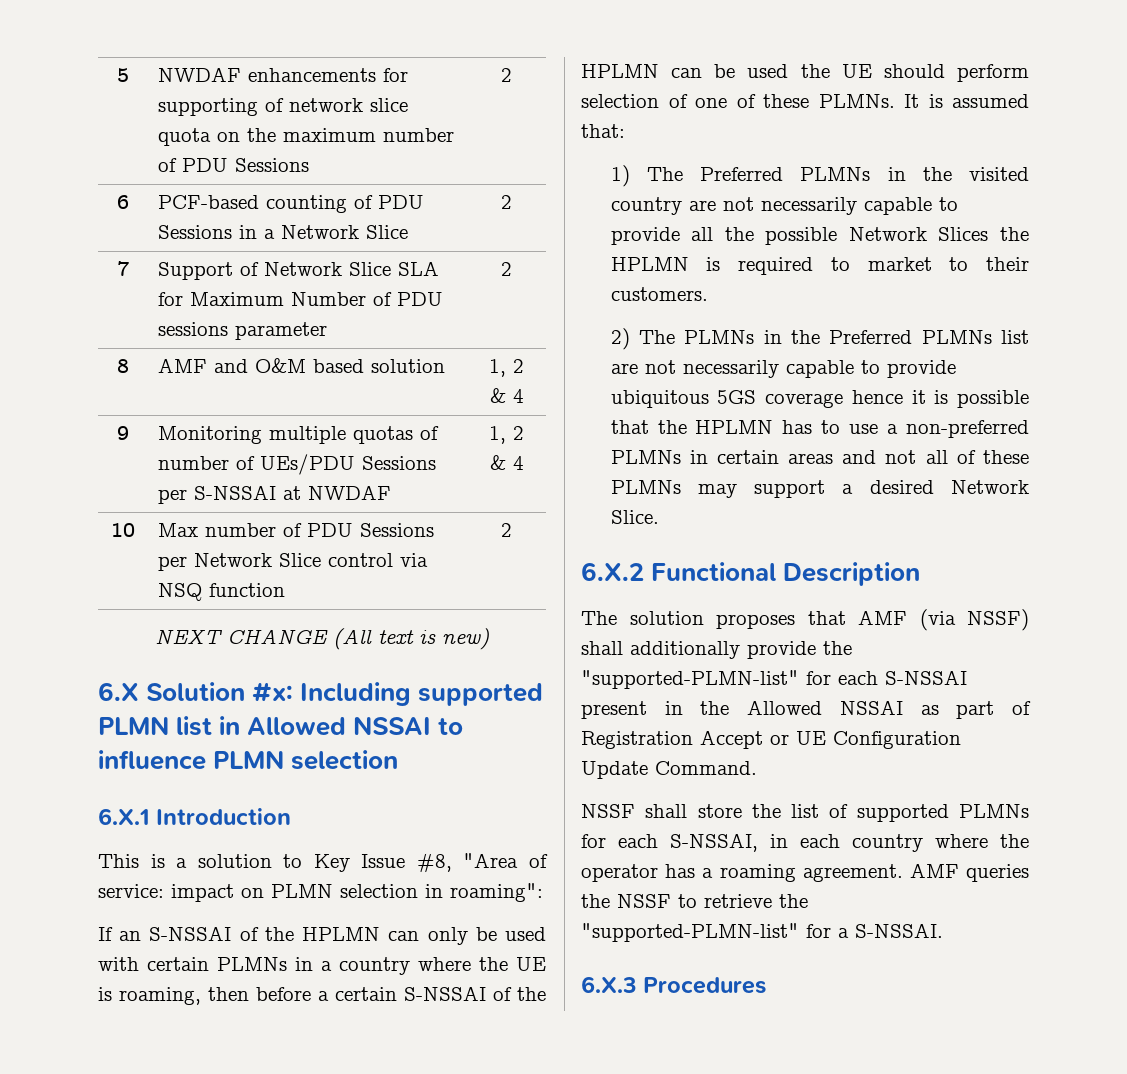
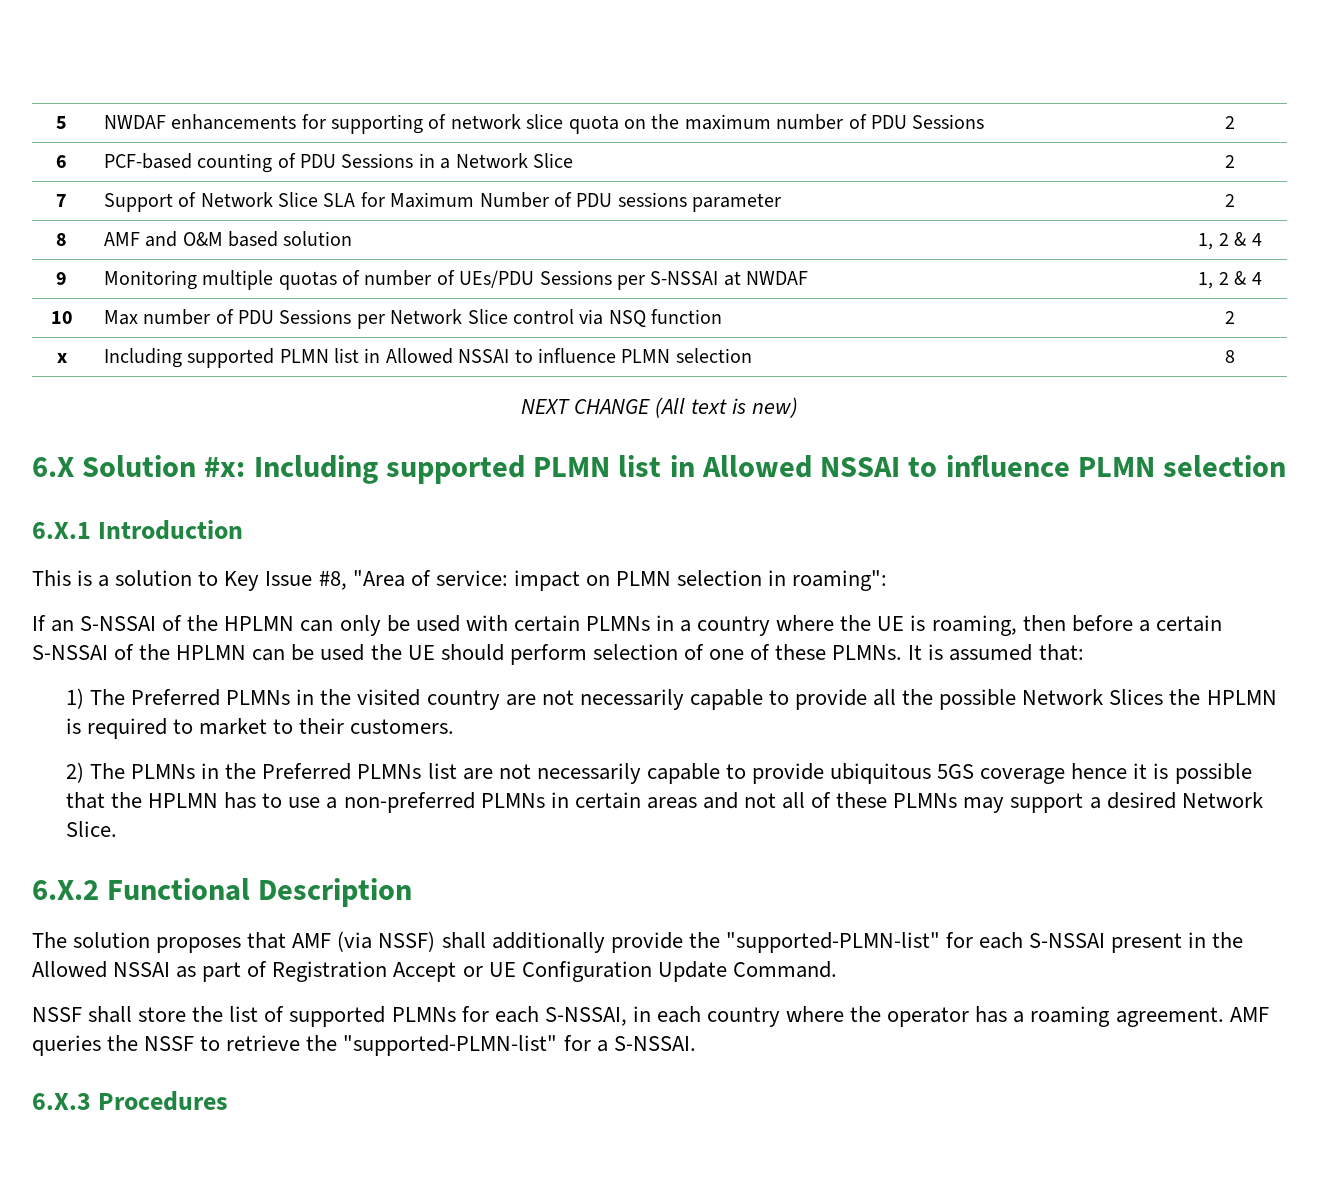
(512, 530) none -> [56,353,67,363] [103,348,752,368] [1225,350,1235,363] // x | Including supported PLMN list in Allowed NSSAI to influence PLMN selection | 8

